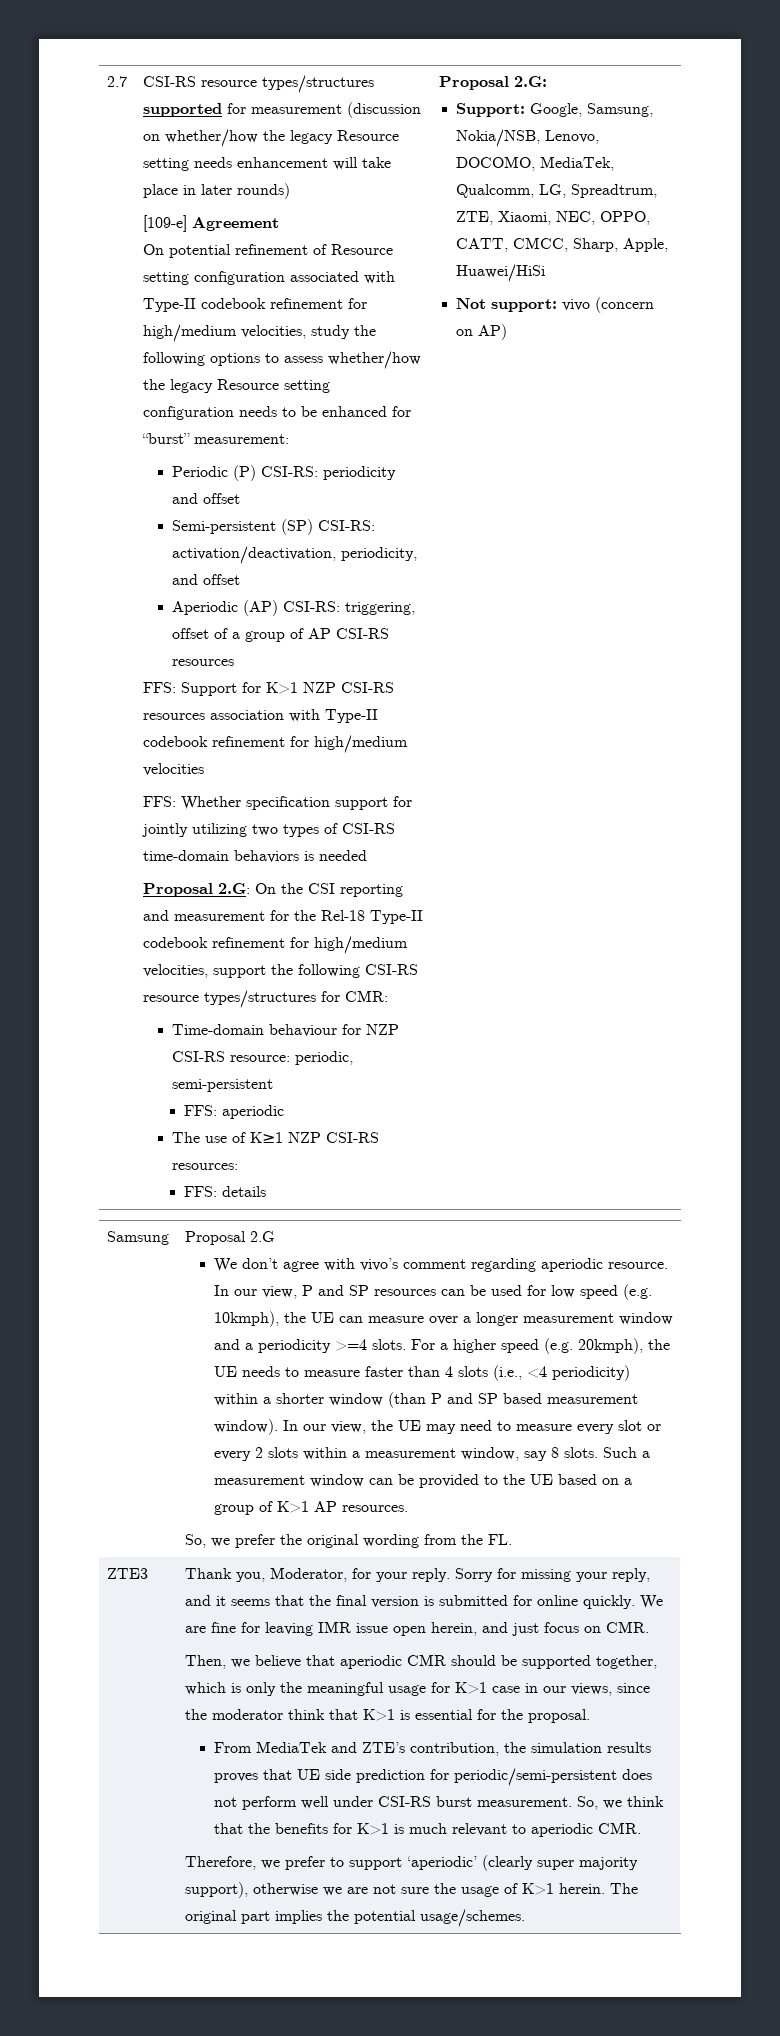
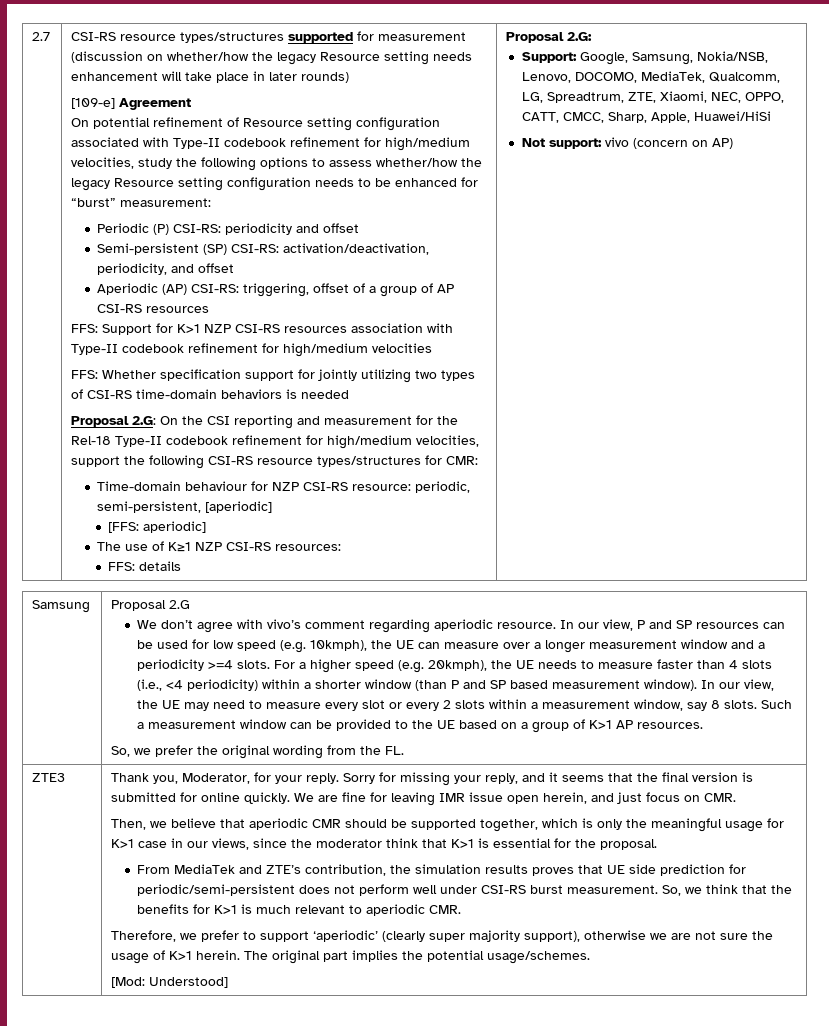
[172,1079,274,1092] [184,1105,285,1119] semi-persistent // FFS: aperiodic -> [97,501,273,513] [108,521,207,533] semi-persistent, [aperiodic] // [FFS: aperiodic]
(525, 1918) none -> [111,977,229,988] // [Mod: Understood]

